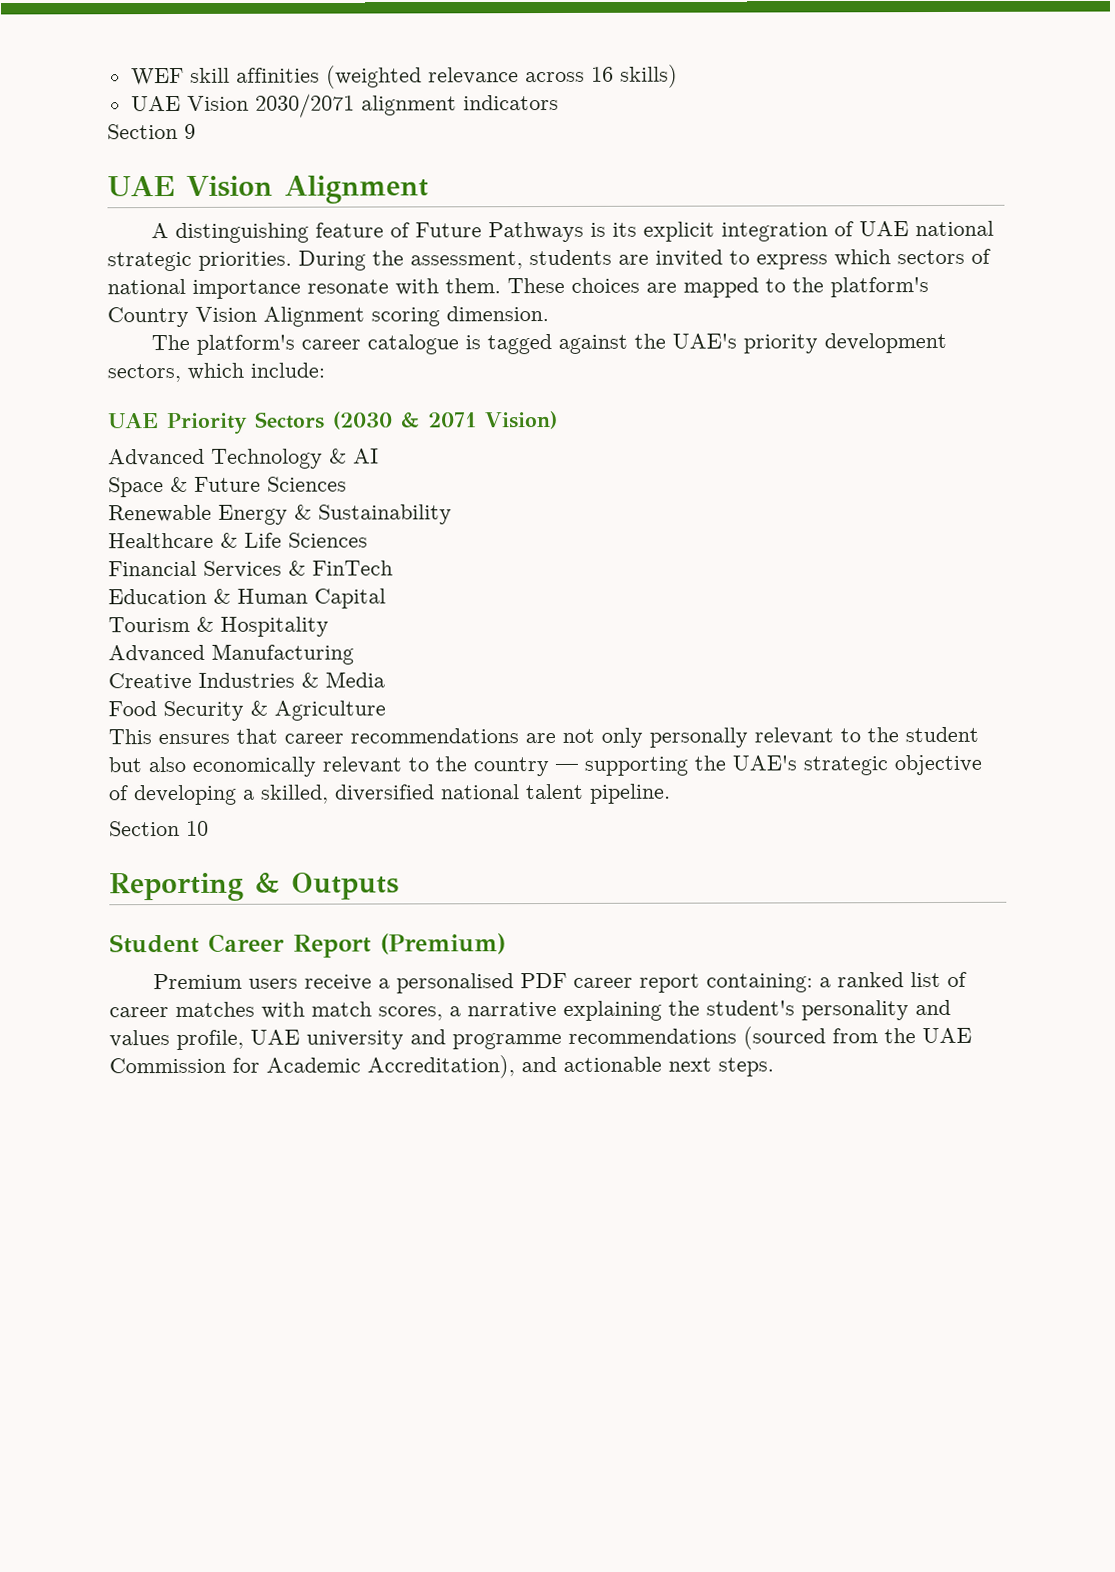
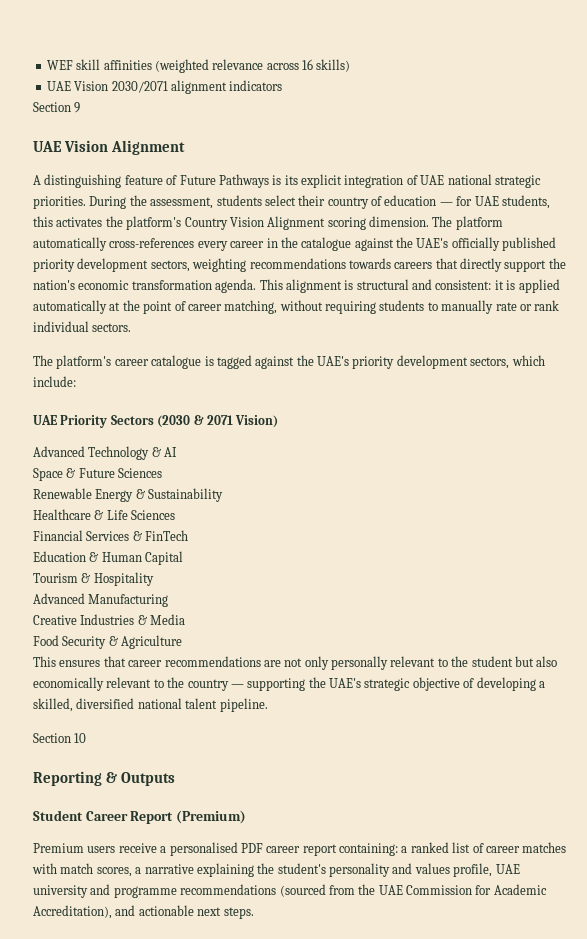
[618,248,991,270] [107,277,786,299] are invited to express which sectors of national importance resonate with them. These choices are mapped to -> [264,195,550,209] [33,216,103,227] select their country of education — for UAE students, this activates
(549, 314) none -> [432,216,503,230] [33,237,557,251] [33,258,566,272] [33,279,560,293] [33,300,560,314] [33,321,132,332] The platform automatically cross-references every career in the catalogue against the UAE's officially published priority development sectors, weighting recommendations towards careers that directly support the nation's economic transformation agenda. This alignment is structural and consistent: it is applied automatically at the point of career matching, without requiring students to manually rate or rank individual sectors.

